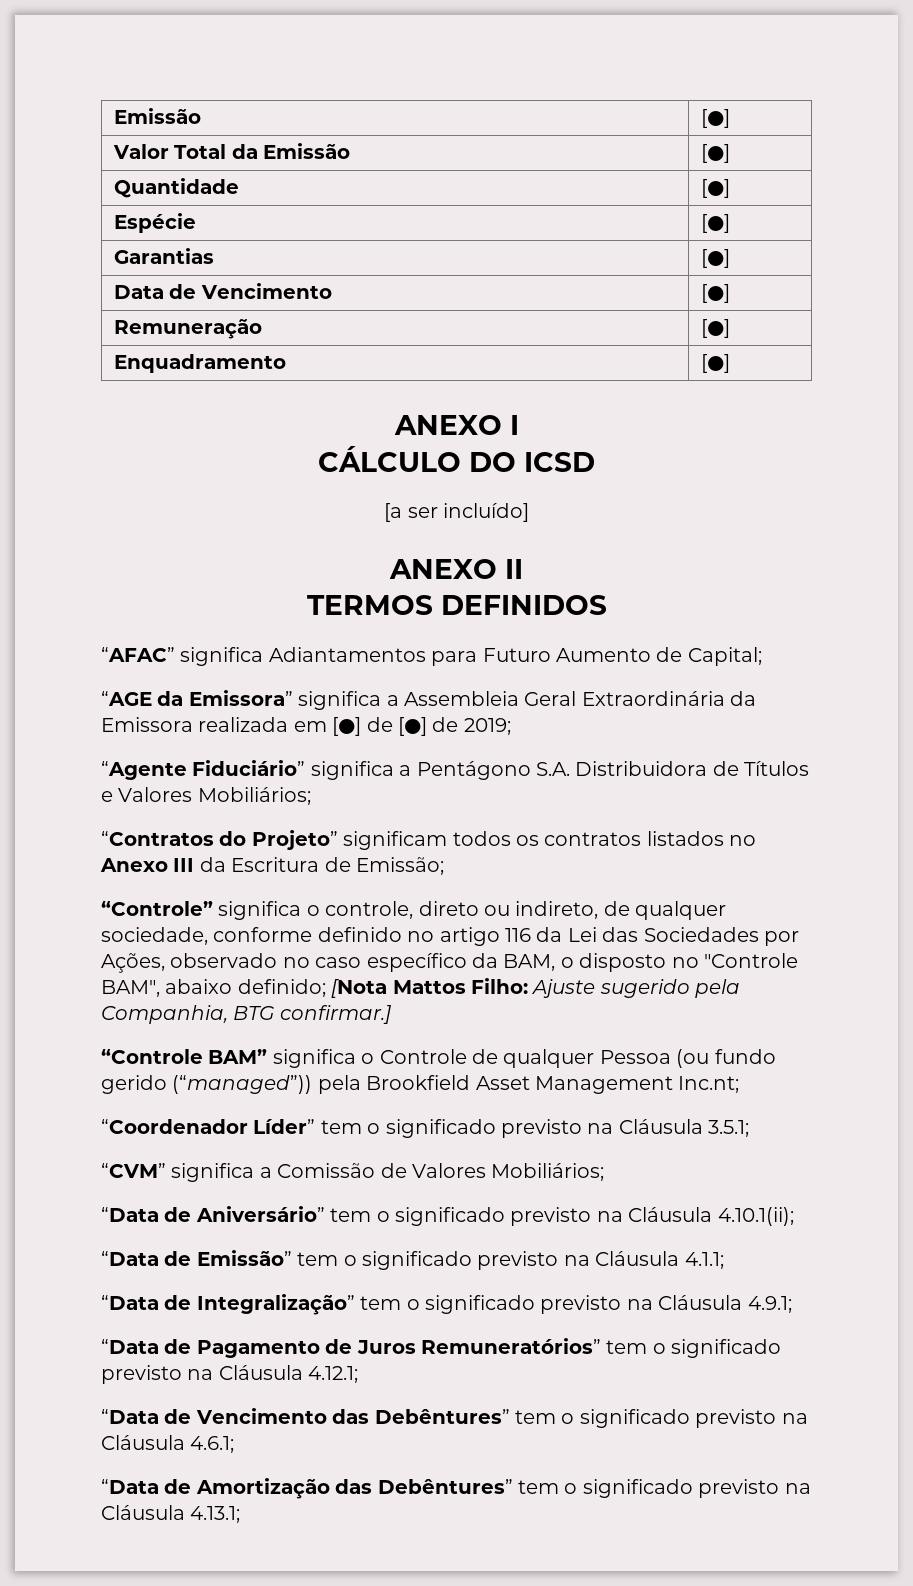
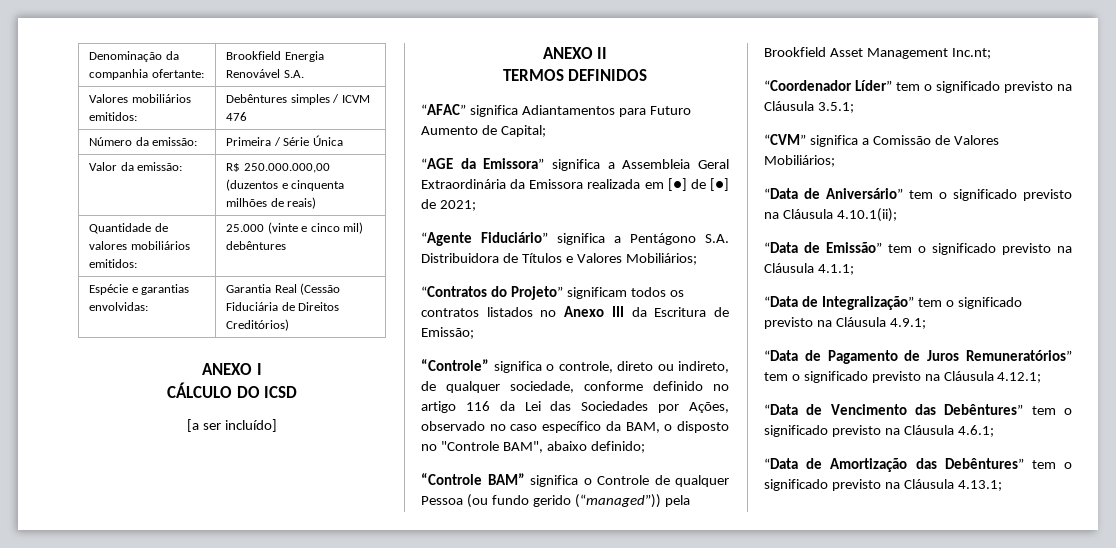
[113,108,201,124] [700,109,730,128] [112,143,350,159] [700,144,730,163] [113,178,239,198] [700,179,730,198] [113,213,196,233] [700,214,730,233] [113,248,214,264] [700,249,730,268] [113,283,332,299] [700,284,730,303] [113,319,262,339] [700,319,730,338] [113,354,286,373] [700,354,730,373] Emissão | [●] // Valor Total da Emissão | [●] // Quantidade | [●] // Espécie | [●] // Garantias | [●] // Data de Vencimento | [●] // Remuneração | [●] // Enquadramento | [●] -> [89,51,179,62] [89,69,204,80] [226,51,324,62] [226,69,304,78] [89,94,191,103] [89,112,138,121] [226,94,370,105] [226,112,248,121] [89,137,198,146] [226,135,343,146] [89,162,183,171] [226,163,330,173] [226,179,345,191] [226,197,317,209] [89,223,168,234] [89,241,190,250] [89,259,138,268] [226,222,364,234] [226,241,287,250] [89,284,190,295] [89,302,149,311] [226,283,341,295] [226,302,340,311] [226,319,290,331] Denominação da companhia ofertante: | Brookfield Energia Renovável S.A. // Valores mobiliários emitidos: | Debêntures simples / ICVM 476 // Número da emissão: | Primeira / Série Única // Valor da emissão: | R$ 250.000.000,00 (duzentos e cinquenta milhões de reais) // Quantidade de valores mobiliários emitidos: | 25.000 (vinte e cinco mil) debêntures // Espécie e garantias envolvidas: | Garantia Real (Cessão Fiduciária de Direitos Creditórios)
[463,718,511,735] 2019; -> [439,200,476,211] 2021;
[331,978,741,998] [101,1005,392,1024] [Nota Mattos Filho: Ajuste sugerido pela Companhia, BTG confirmar.] -> (645, 447) none

